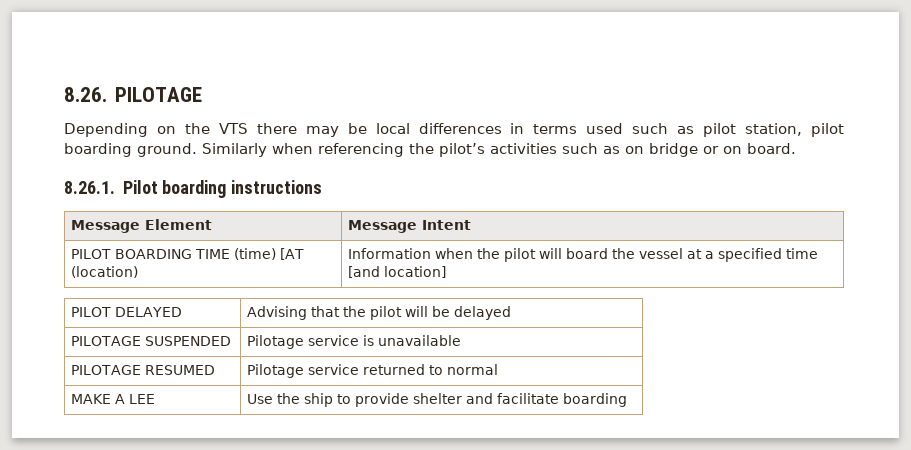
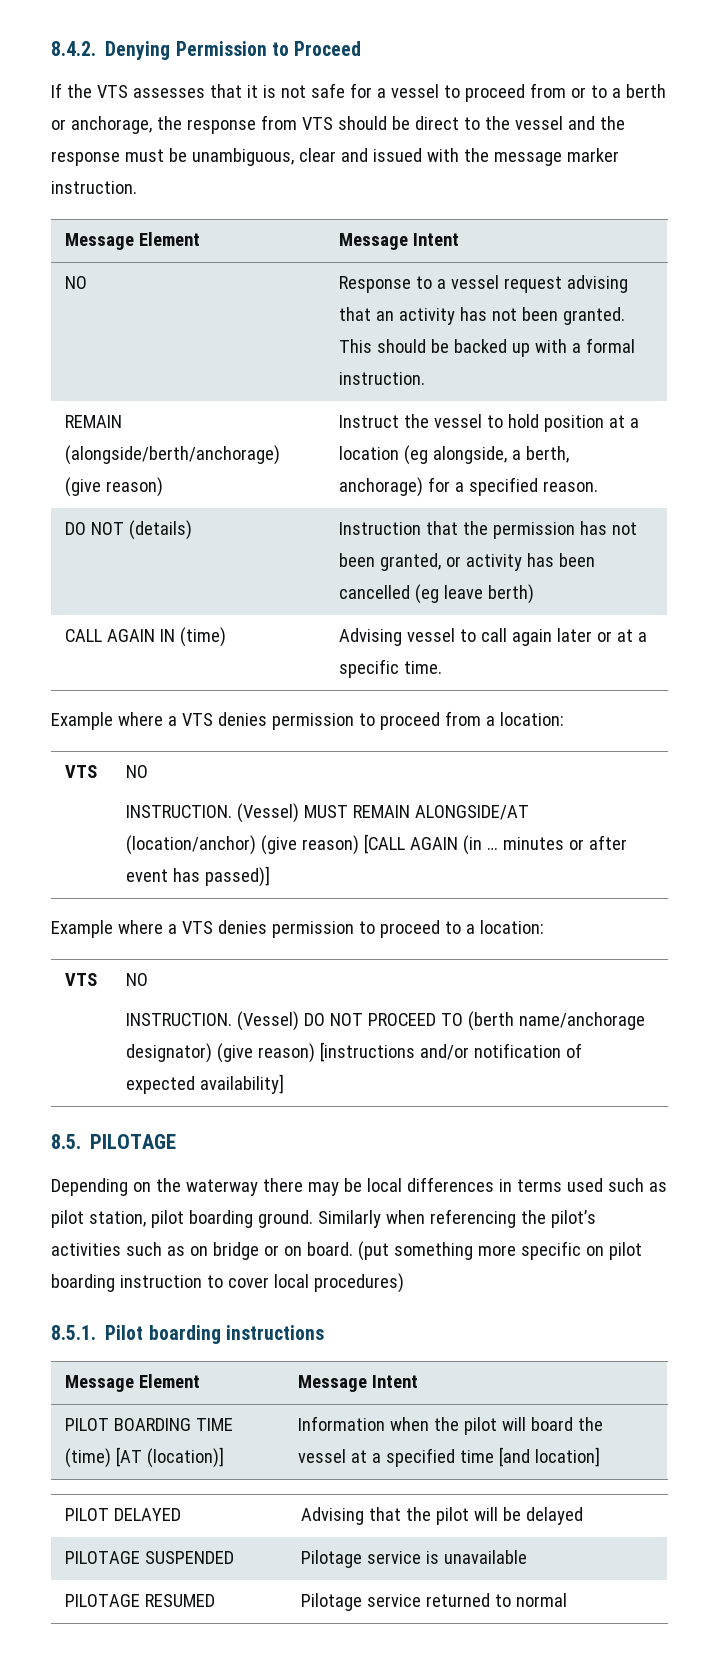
[64,87,107,102] 8.26. -> [51,41,362,60] [51,83,666,102] [51,115,625,134] [51,148,619,166] [51,181,137,194] [65,232,201,250] [339,233,460,250] [65,276,88,289] [339,275,629,293] [339,307,626,325] [339,338,636,357] [339,372,426,385] [65,415,123,428] [65,445,281,465] [65,477,164,497] [339,414,640,432] [339,445,570,465] [339,477,599,497] [65,520,193,540] [339,521,638,539] [339,553,596,571] [339,584,535,604] [65,627,227,647] [339,628,648,646] [339,659,443,678] [51,711,564,730] [65,765,98,778] [126,765,149,778] [126,803,530,823] [126,834,628,855] [126,866,271,887] [51,920,544,938] [65,973,98,986] [126,973,149,986] [126,1011,646,1031] [126,1042,583,1063] [126,1074,285,1094] [51,1134,81,1149] 8.4.2. Denying Permission to Proceed // If the VTS assesses that it is not safe for a vessel to proceed from or to a berth or anchorage, the response from VTS should be direct to the vessel and the response must be unambiguous, clear and issued with the message marker instruction. // Message Element | Message Intent // NO | Response to a vessel request advising that an activity has not been granted. This should be backed up with a formal instruction. // REMAIN (alongside/berth/anchorage) (give reason) | Instruct the vessel to hold position at a location (eg alongside, a berth, anchorage) for a specified reason. // DO NOT (details) | Instruction that the permission has not been granted, or activity has been cancelled (eg leave berth) // CALL AGAIN IN (time) | Advising vessel to call again later or at a specific time. // Example where a VTS denies permission to proceed from a location: // VTS | NO // INSTRUCTION. (Vessel) MUST REMAIN ALONGSIDE/AT (location/anchor) (give reason) [CALL AGAIN (in … minutes or after event has passed)] // Example where a VTS denies permission to proceed to a location: // VTS | NO // INSTRUCTION. (Vessel) DO NOT PROCEED TO (berth name/anchorage designator) (give reason) [instructions and/or notification of expected availability] // 8.5.
[218,123,248,134] VTS -> [185,1179,258,1196] waterway
[64,181,115,194] // 8.26.1. -> [357,1241,642,1261] [51,1273,404,1293] [51,1325,96,1340] (put something more specific on pilot boarding instruction to cover local procedures) // 8.5.1.
[71,266,139,278] (location) -> [147,1447,225,1468] (location)]
[71,394,156,404] [247,393,628,407] // MAKE A LEE | Use the ship to provide shelter and facilitate boarding -> (568, 1600) none

